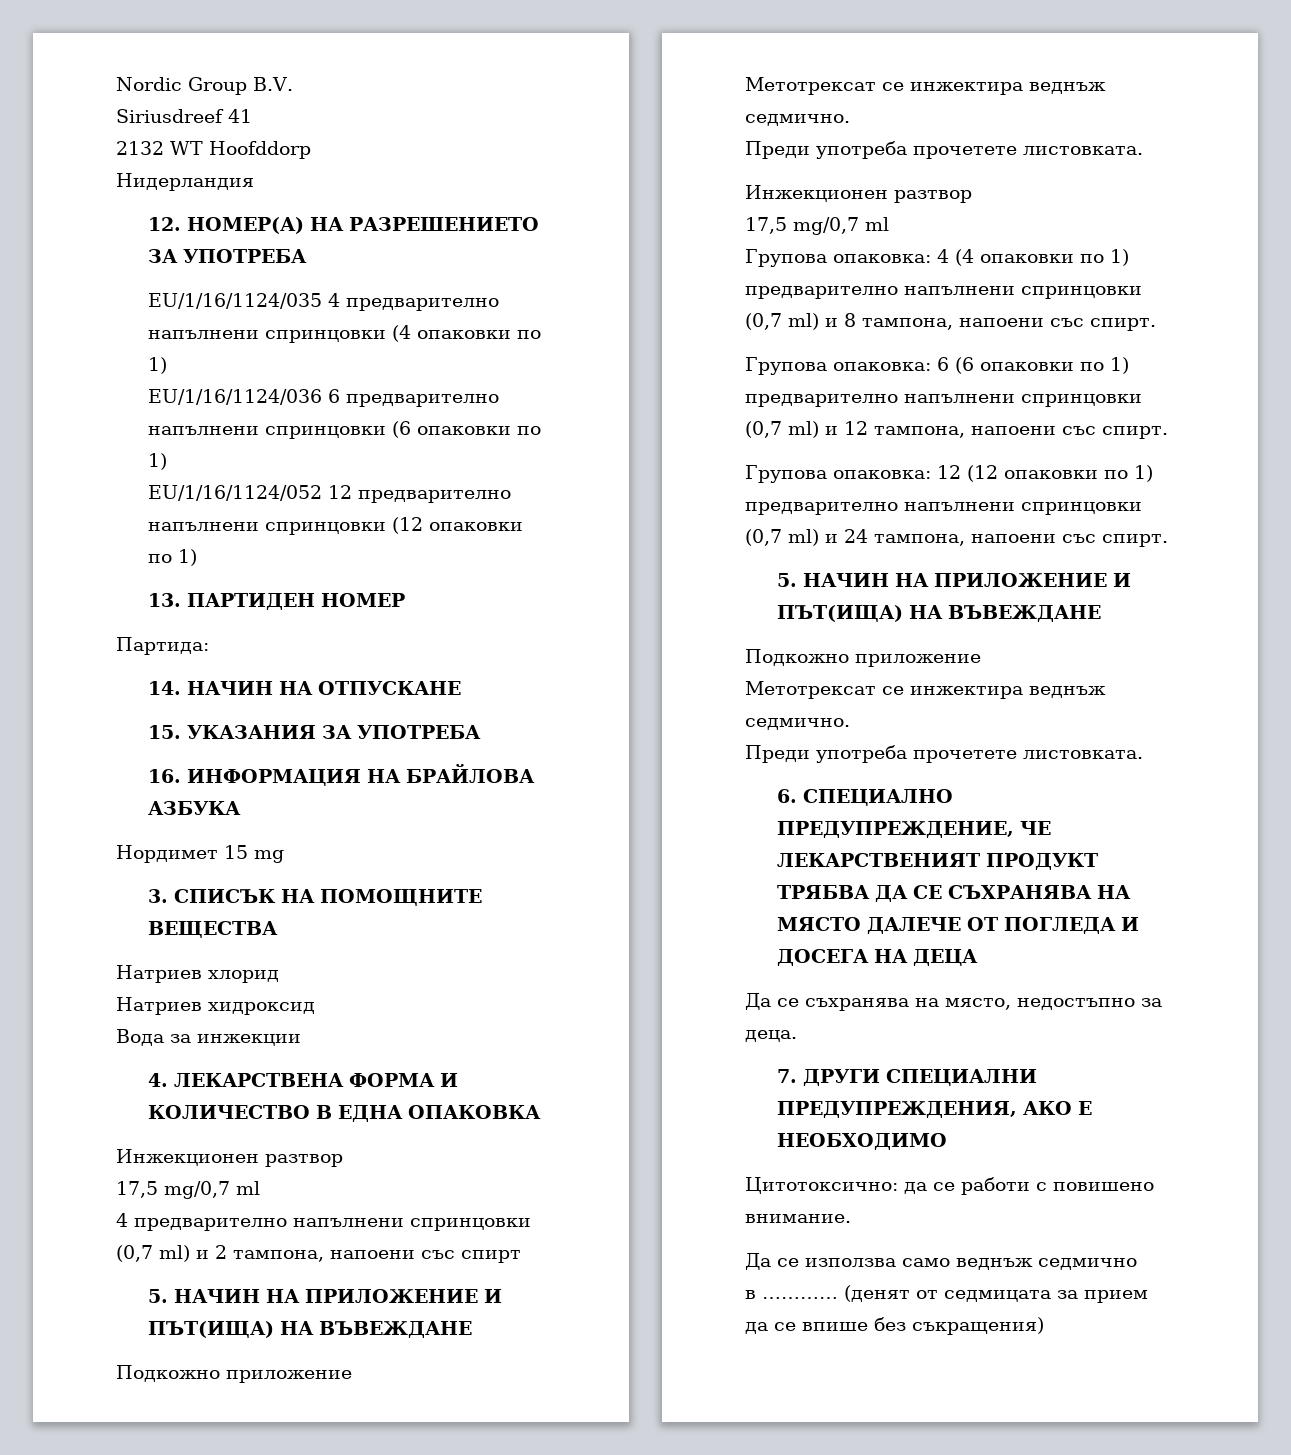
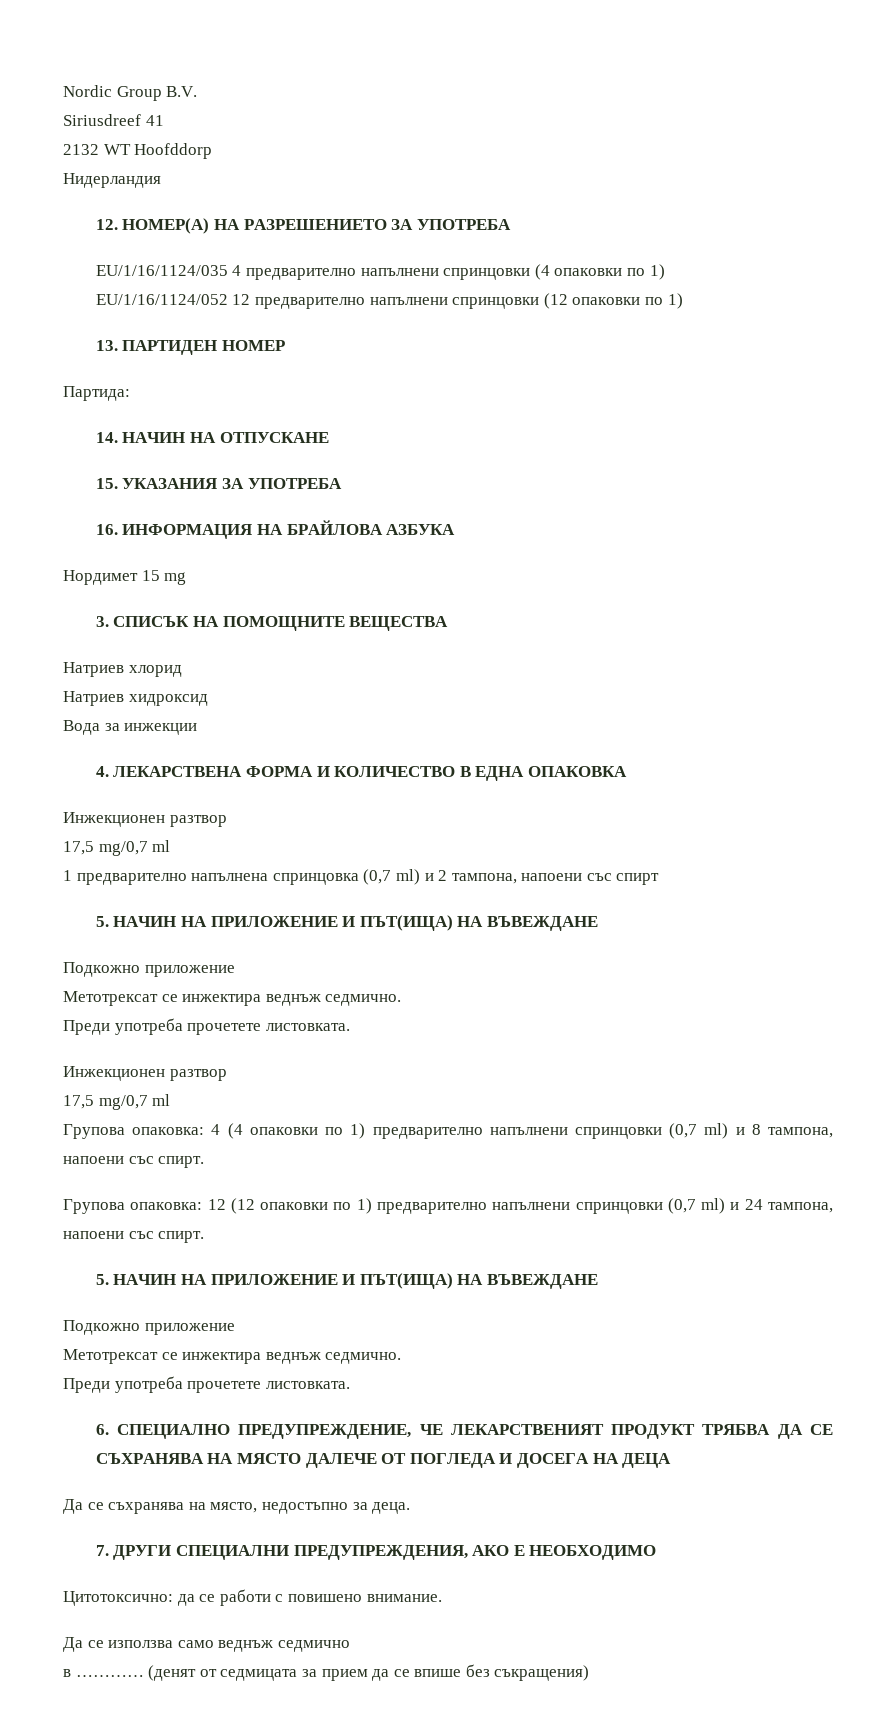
[147,389,499,407] [147,421,541,439] [147,453,167,470] // EU/1/16/1124/036 6 предварително напълнени спринцовки (6 опаковки по 1) -> (665, 272) none
[116,1213,531,1231] 4 предварително напълнени спринцовки -> [63,870,359,885] 1 предварително напълнена спринцовка
[745,357,1129,375] [745,394,1142,407] [745,421,1168,439] // Групова опаковка: 6 (6 опаковки по 1) предварително напълнени спринцовки (0,7 ml) и 12 тампона, напоени със спирт. -> (205, 1162) none

